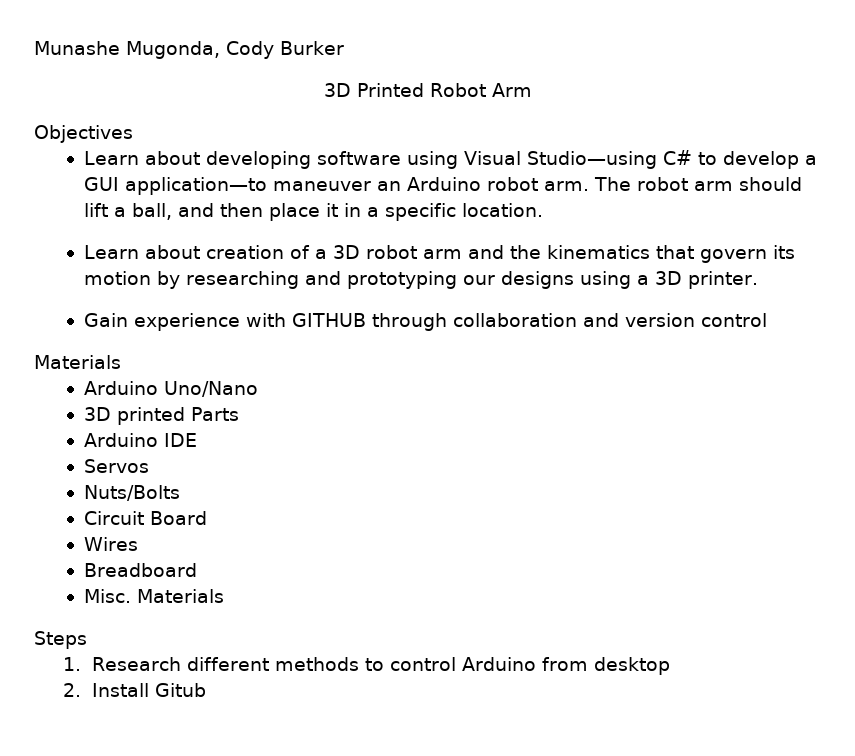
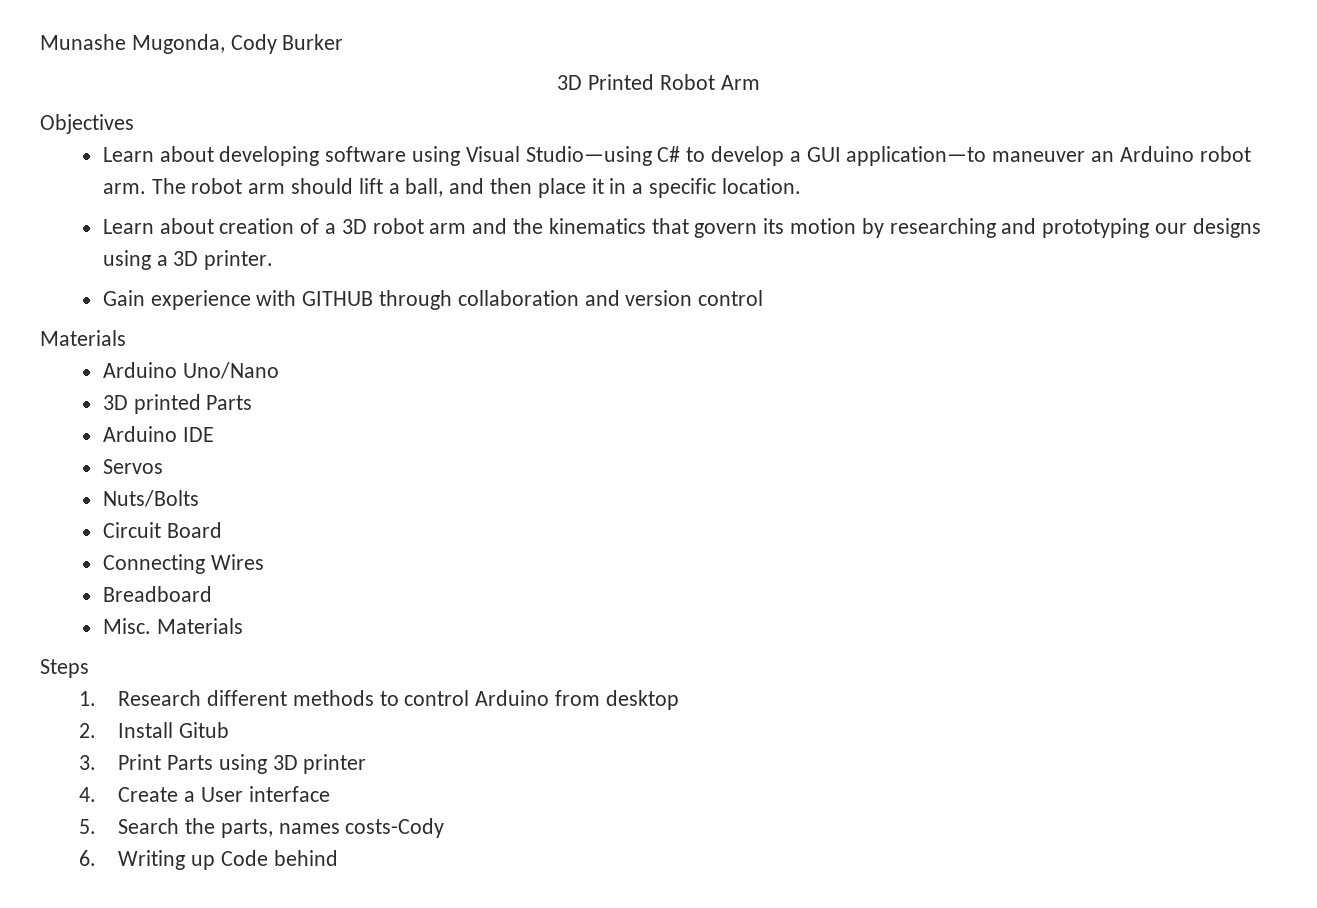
(208, 518) none -> [102,554,205,574] Connecting
(207, 690) none -> [79,754,367,774] [79,786,330,802] [79,818,445,838] [79,850,338,870] // 3. Print Parts using 3D printer // 4. Create a User interface // 5. Search the parts, names costs-Cody // 6. Writing up Code behind

